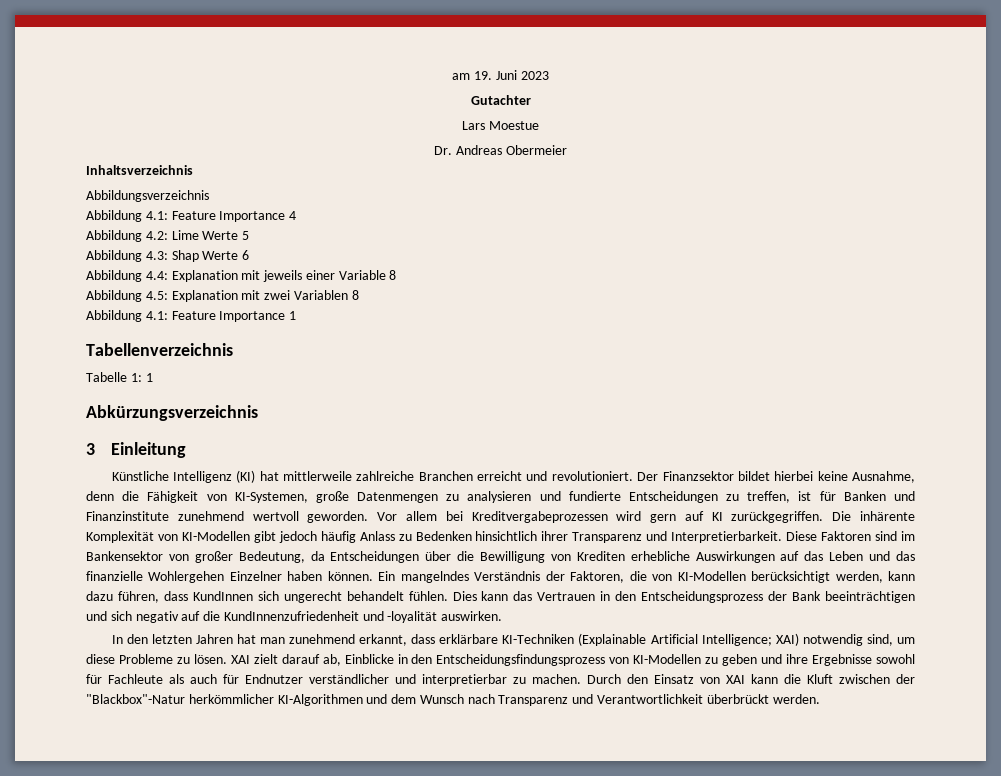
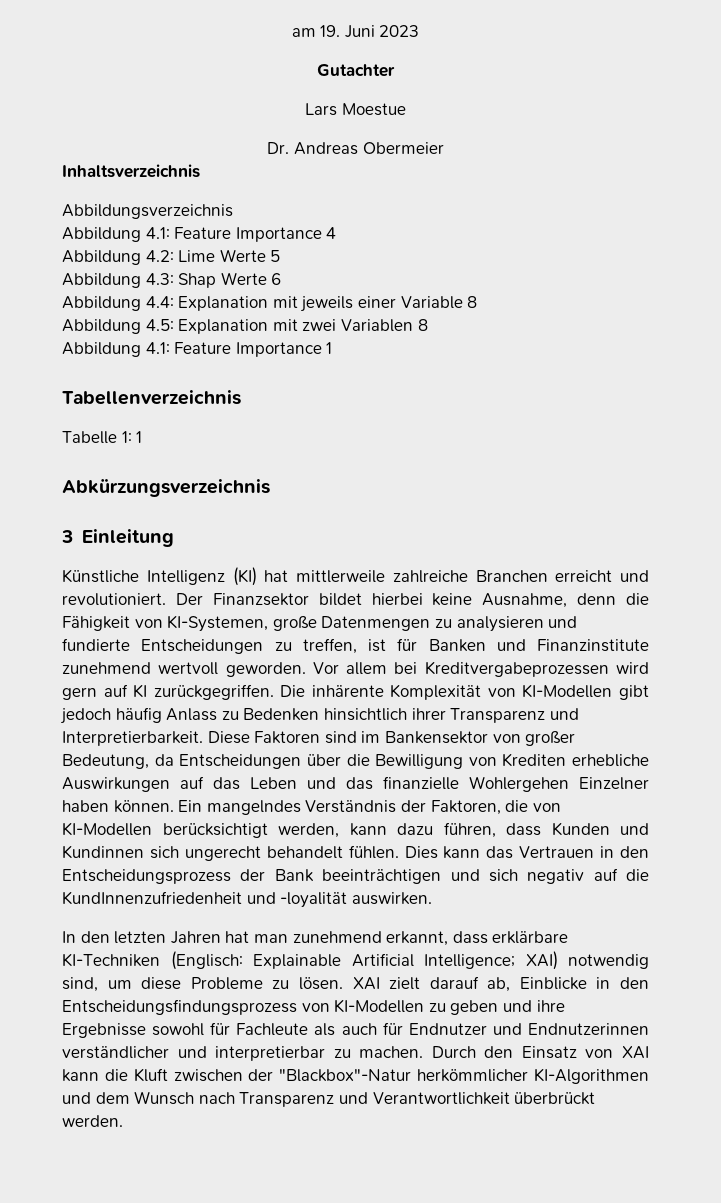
[192,591,253,601] KundInnen -> [551,822,649,836] [62,845,144,859] Kunden und Kundinnen
[578,633,647,646] (Explainable -> [170,951,341,970] (Englisch: Explainable
(303, 679) none -> [492,1023,649,1035] und Endnutzerinnen

